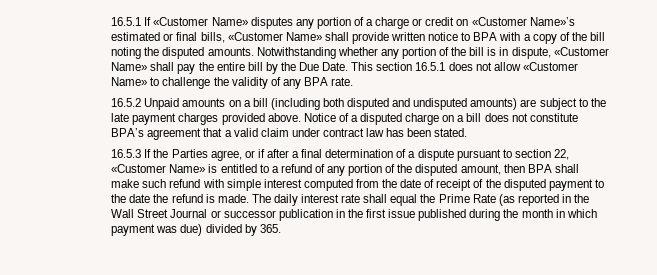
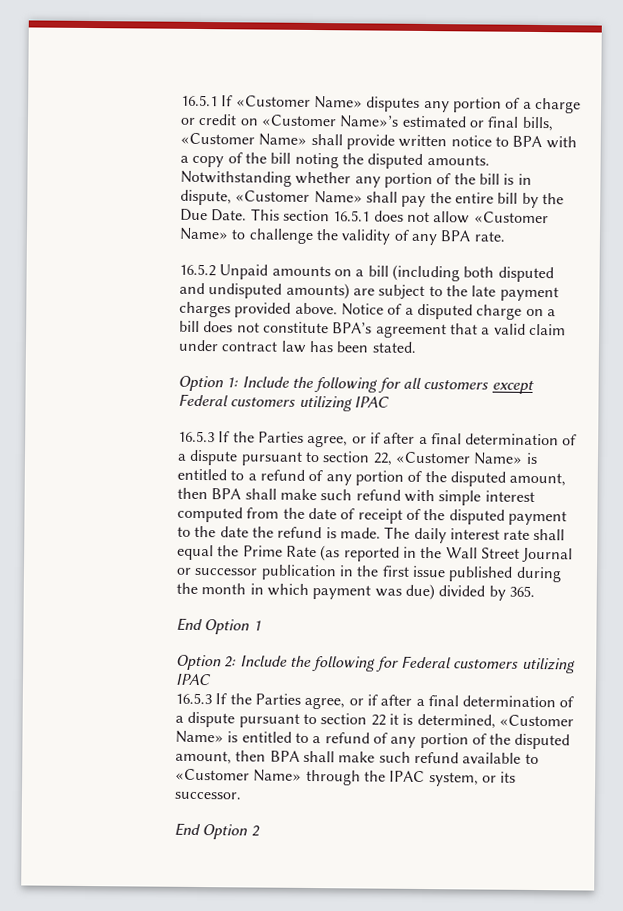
(468, 132) none -> [177,375,534,394] [177,393,390,412] // Option 1: Include the following for all customers except Federal customers utilizing IPAC
(281, 228) none -> [175,617,261,635] [175,654,576,674] [174,673,212,686] [174,692,575,710] [174,711,574,729] [174,730,571,750] [174,750,539,765] [174,768,517,787] [173,791,241,800] [173,822,260,840] // End Option 1 // Option 2: Include the following for Federal customers utilizing IPAC // 16.5.3 If the Parties agree, or if after a final determination of a dispute pursuant to section 22 it is determined, «Customer Name» is entitled to a refund of any portion of the disputed amount, then BPA shall make such refund available to «Customer Name» through the IPAC system, or its successor. // End Option 2

